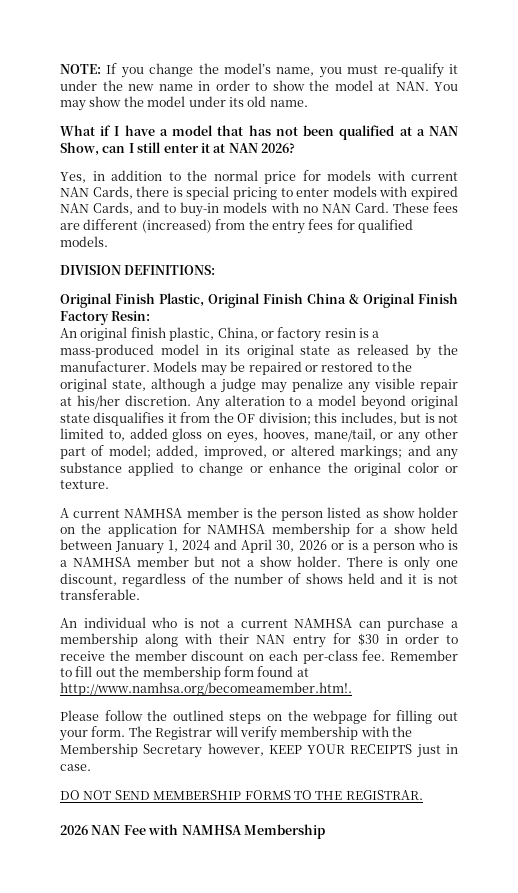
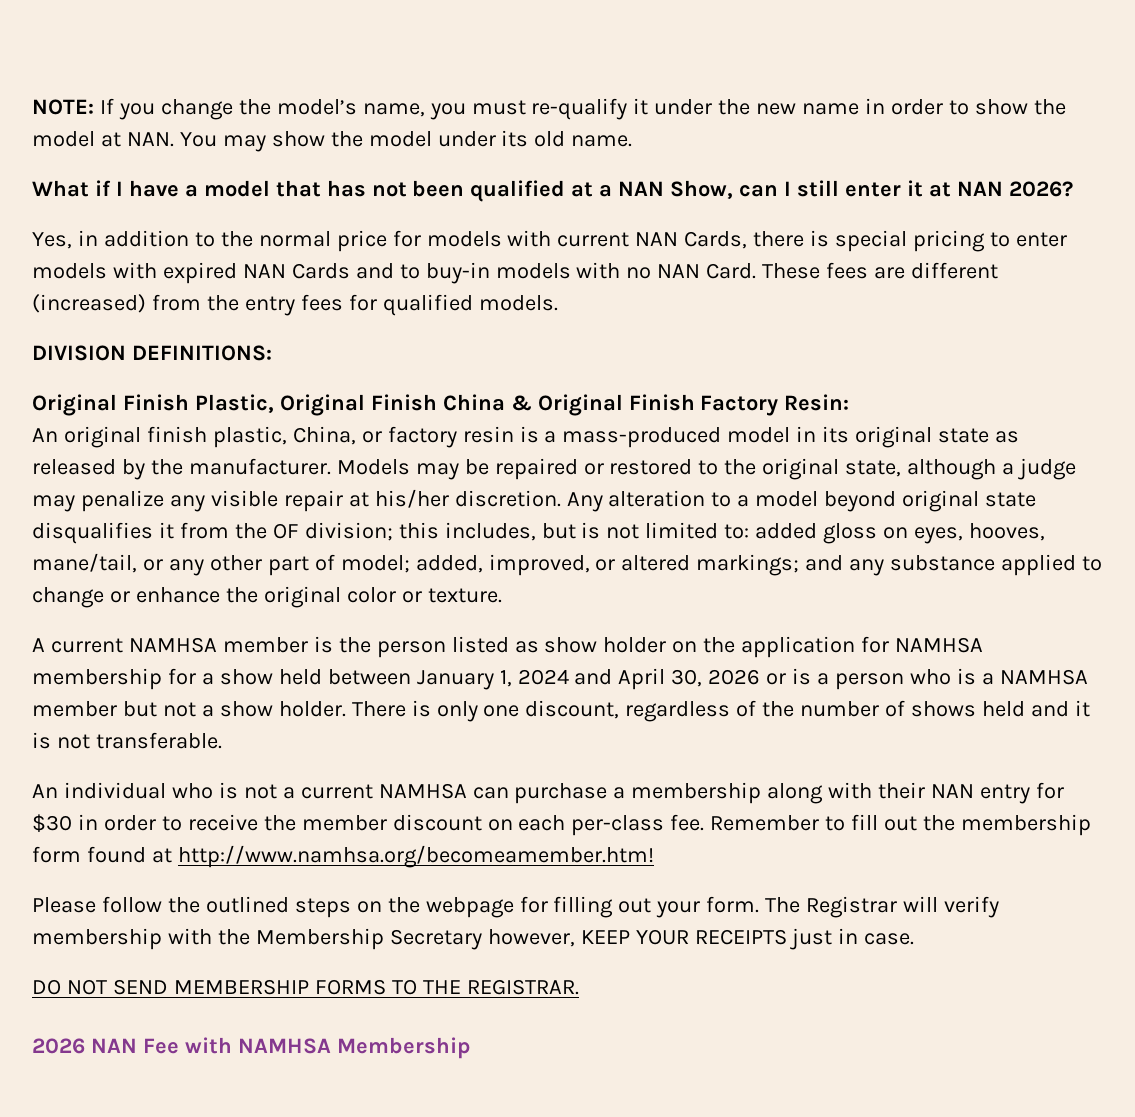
[93,202,134,215] Cards, -> [291,263,350,279] Cards
[108,430,125,441] to, -> [724,524,750,539] to:
[60,682,352,696] http://www.namhsa.org/becomeamember.htm!. -> [177,845,654,868] http://www.namhsa.org/becomeamember.htm!

